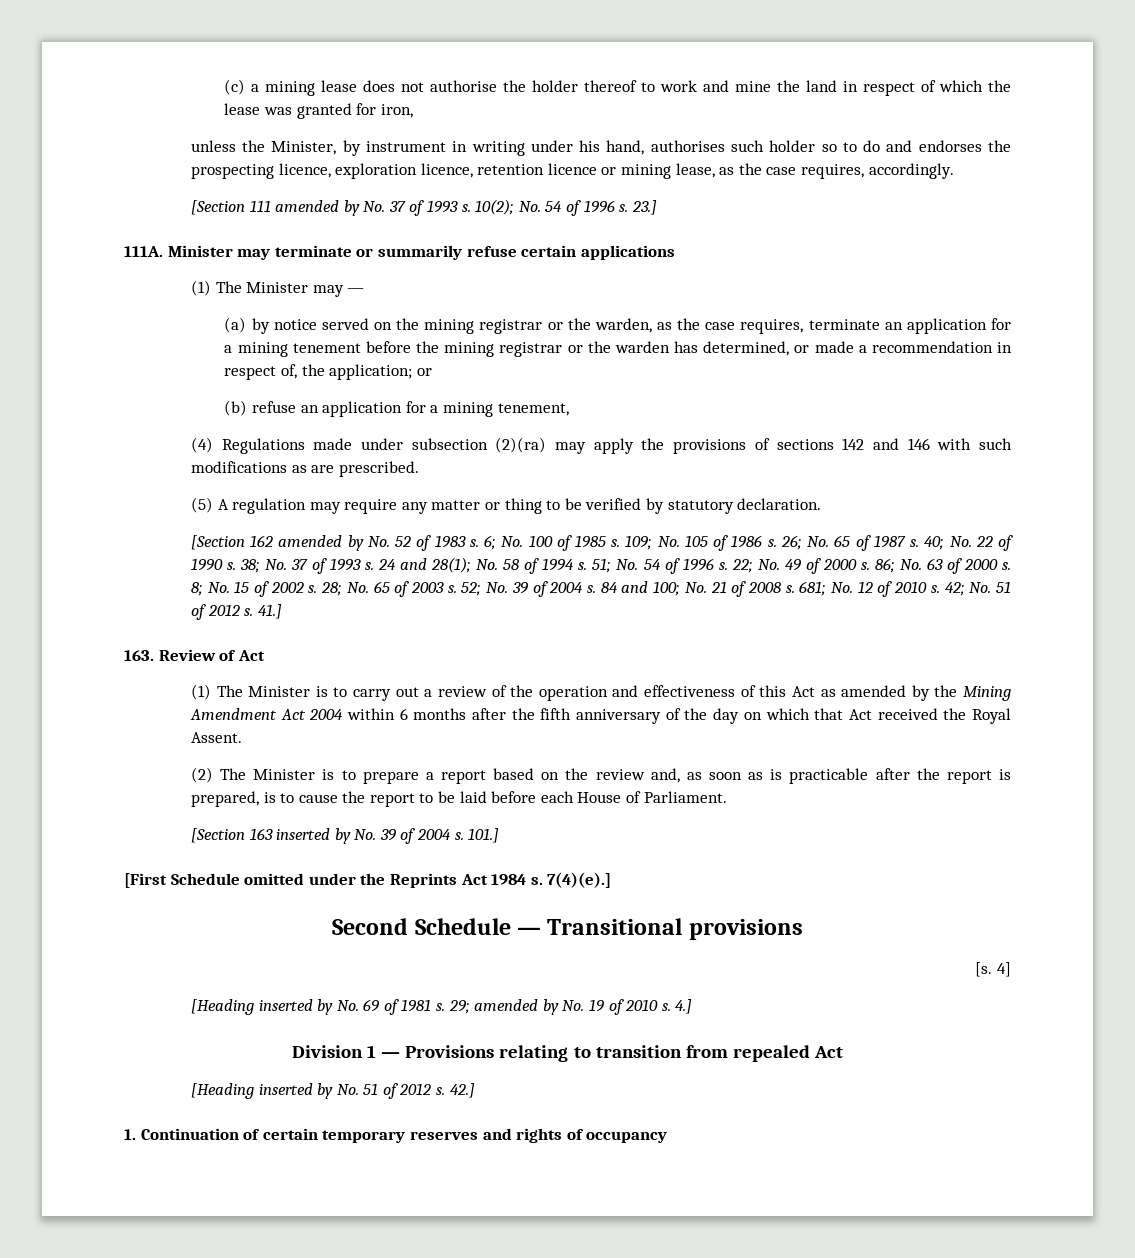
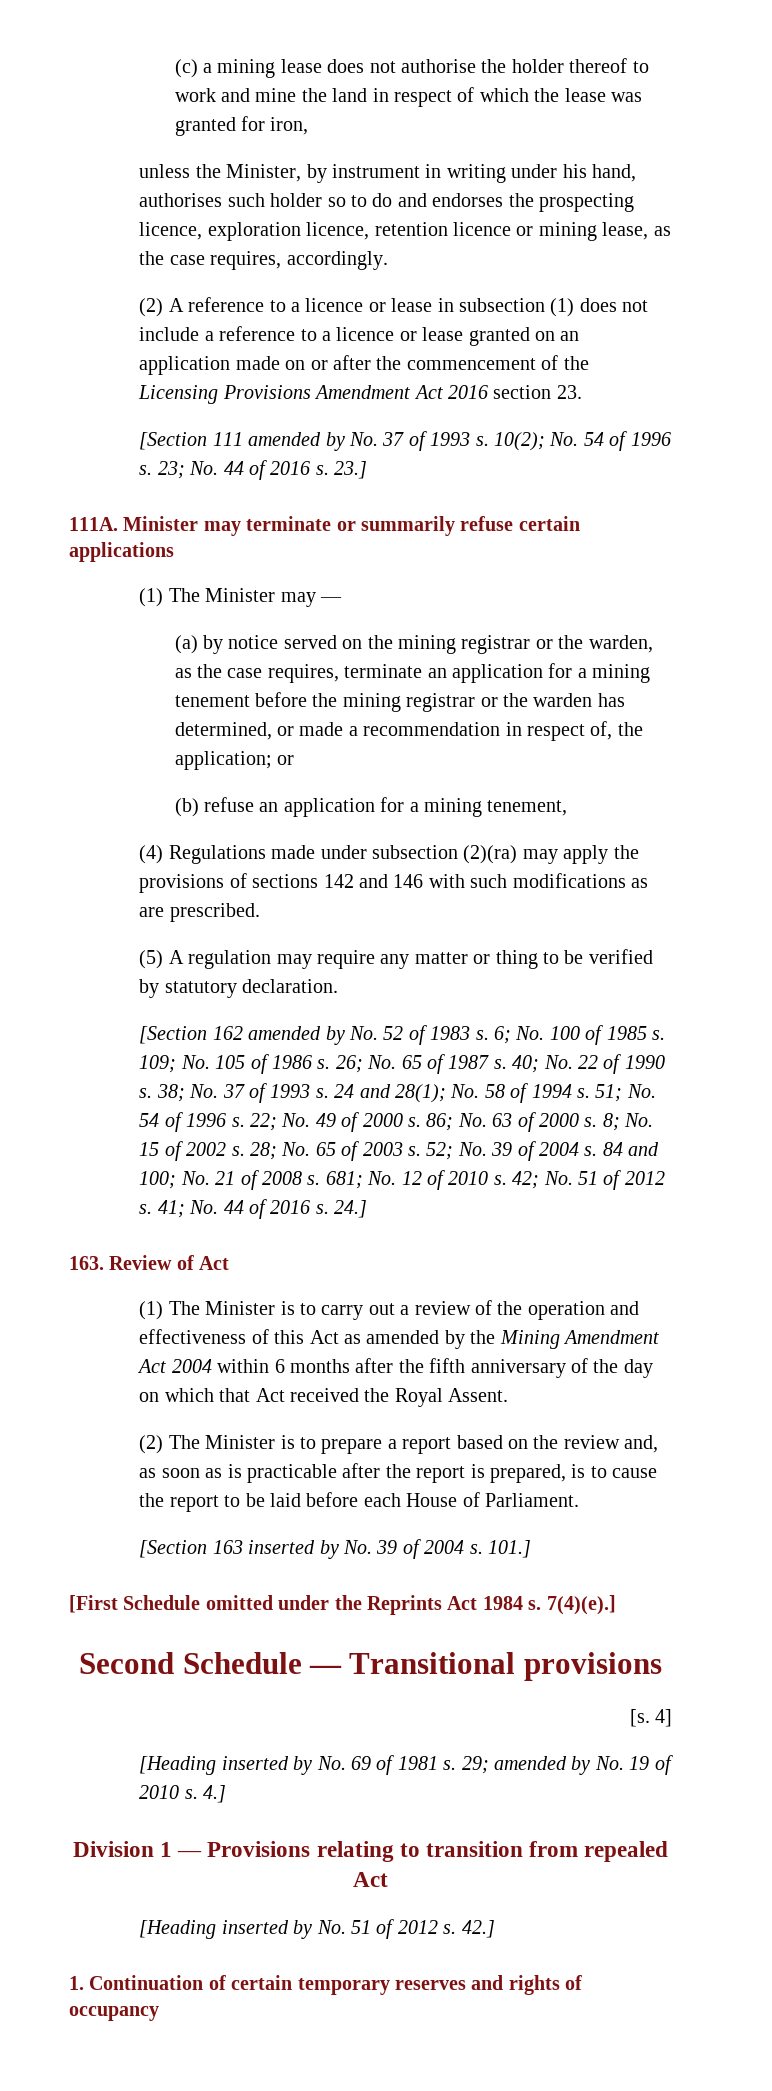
(954, 171) none -> [139,297,649,317] [139,326,580,346] [139,355,589,375] [138,385,582,404] // (2) A reference to a licence or lease in subsection (1) does not include a reference to a licence or lease granted on an application made on or after the commencement of the Licensing Provisions Amendment Act 2016 section 23.
(629, 208) none -> [157,460,329,480] 23; No. 44 of 2016 s.
[257,604,282,619] 41.] -> [157,1199,368,1219] 41; No. 44 of 2016 s. 24.]

